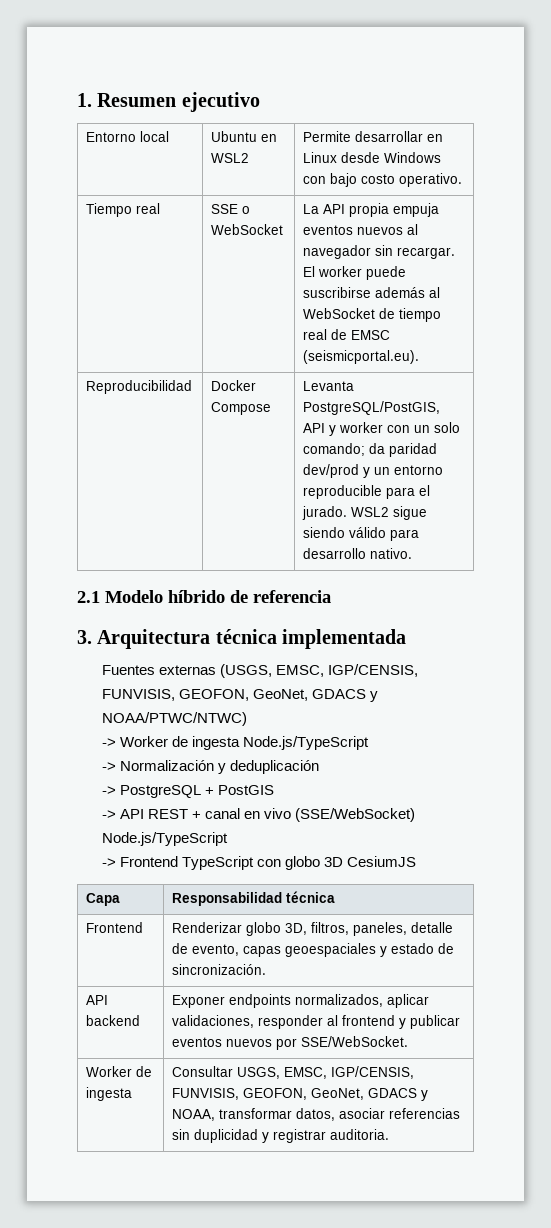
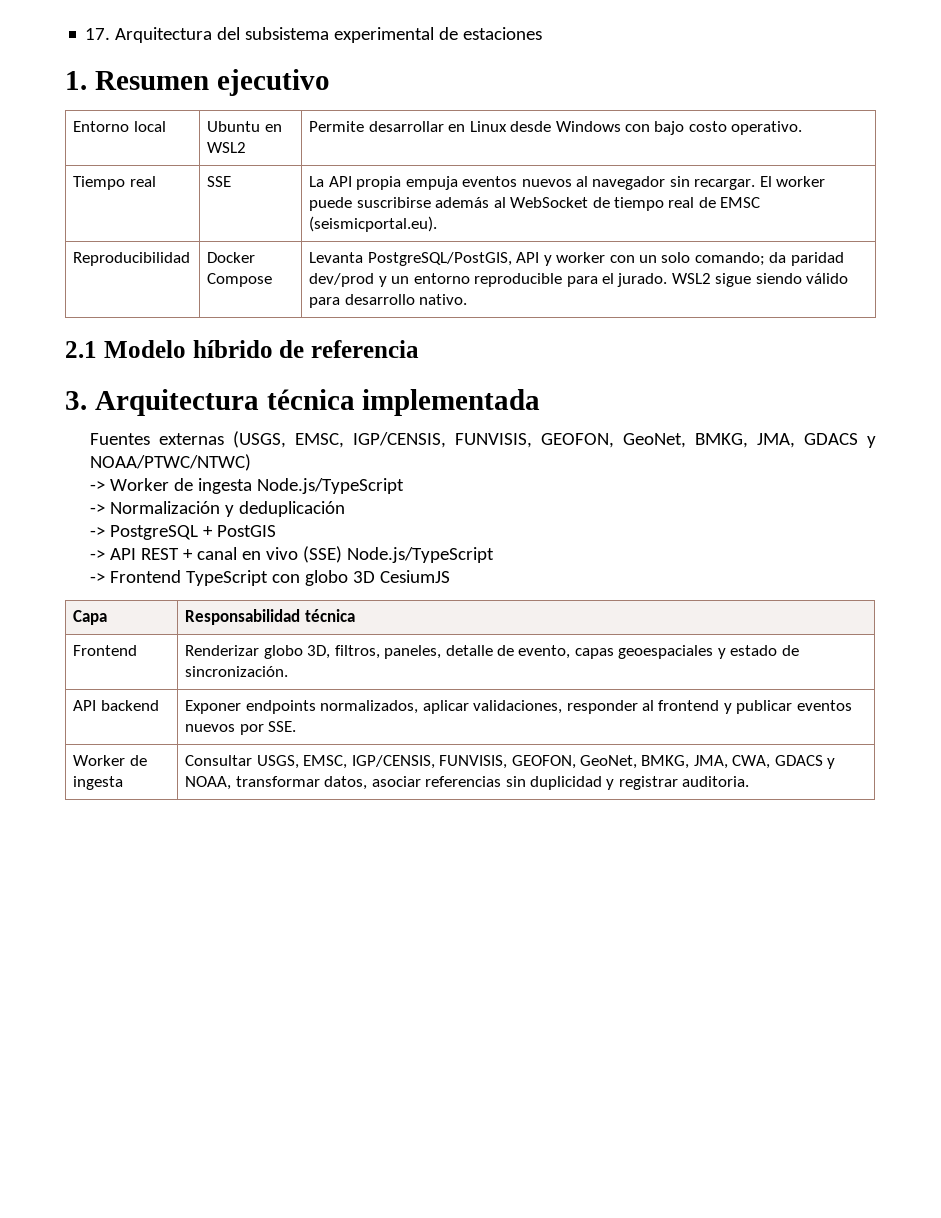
(77, 100) none -> [85,27,543,43] 17. Arquitectura del subsistema experimental de estaciones //
[242,206,251,214] [211,224,284,235] o WebSocket -> (232, 181) none
(308, 695) none -> [694,433,795,448] BMKG, JMA,
[295,808,416,822] (SSE/WebSocket) -> [302,546,342,563] (SSE)
[301,1036,409,1047] SSE/WebSocket. -> [268,721,297,732] SSE.
(365, 1094) none -> [641,755,771,769] BMKG, JMA, CWA,

